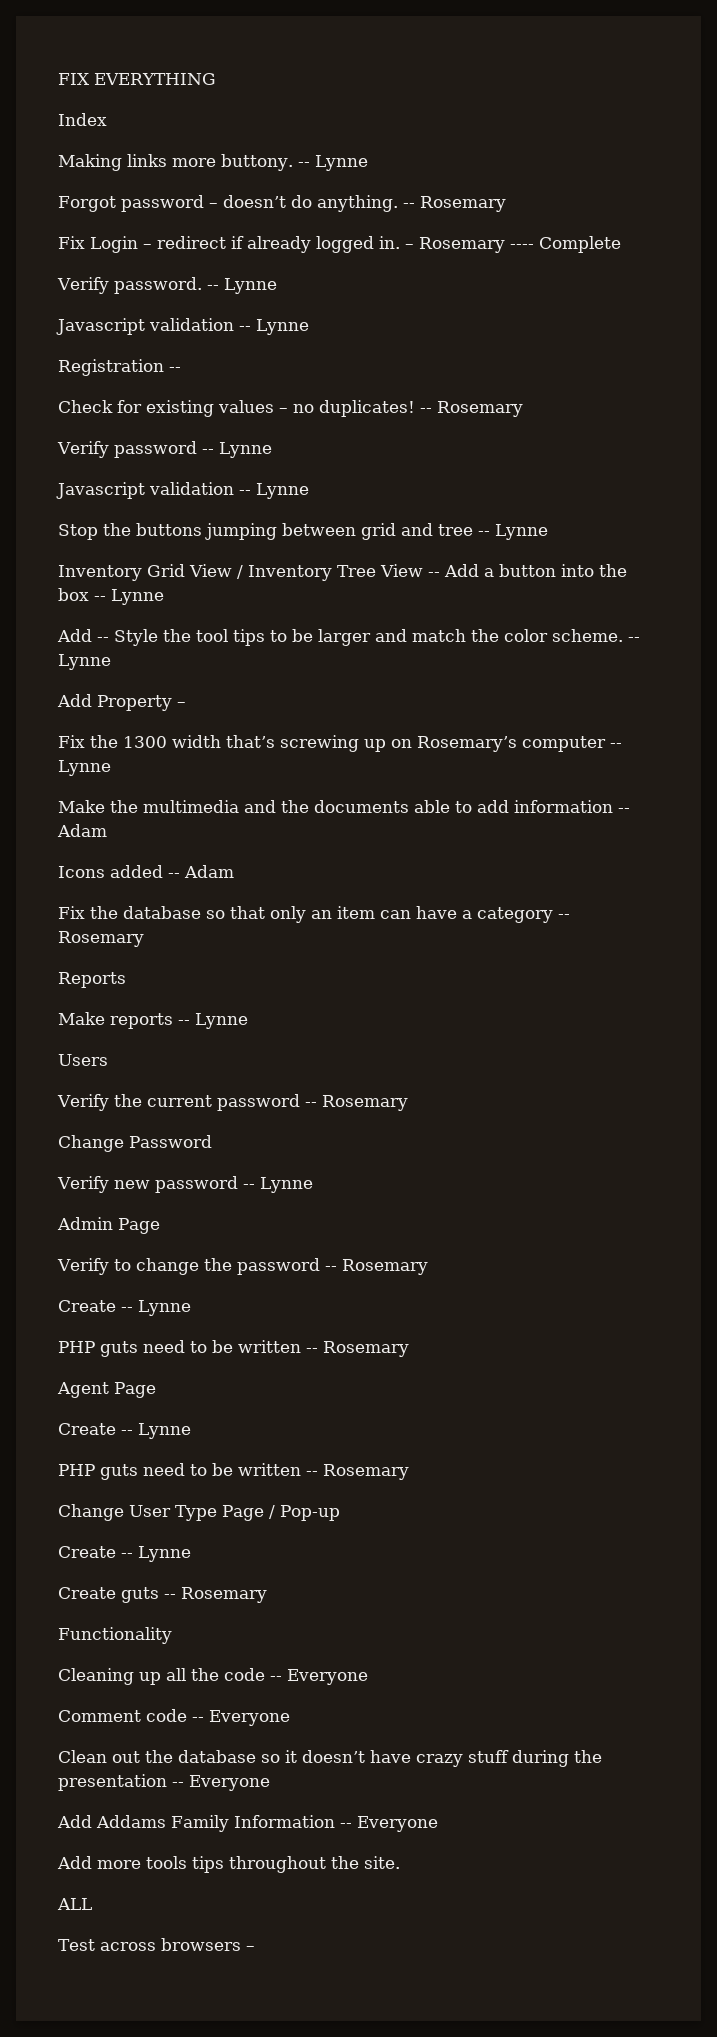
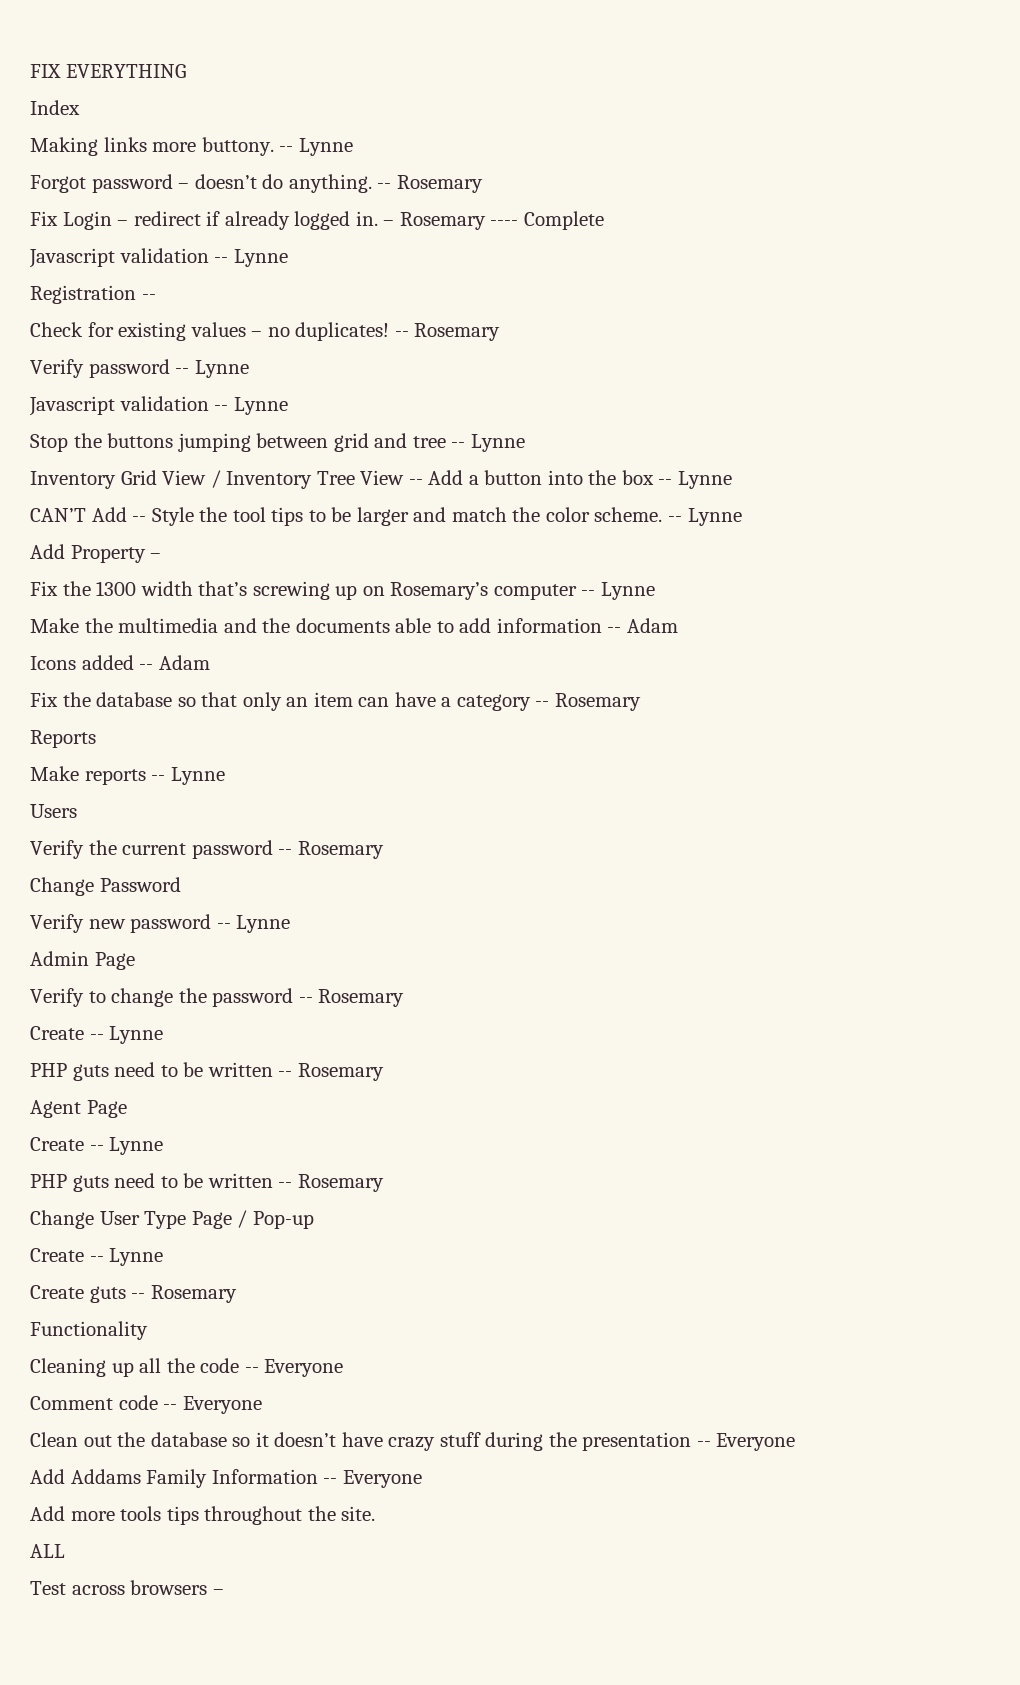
[57,277,277,294] // Verify password. -- Lynne -> (604, 220) none
(164, 597) none -> [30,508,86,522] CAN’T

